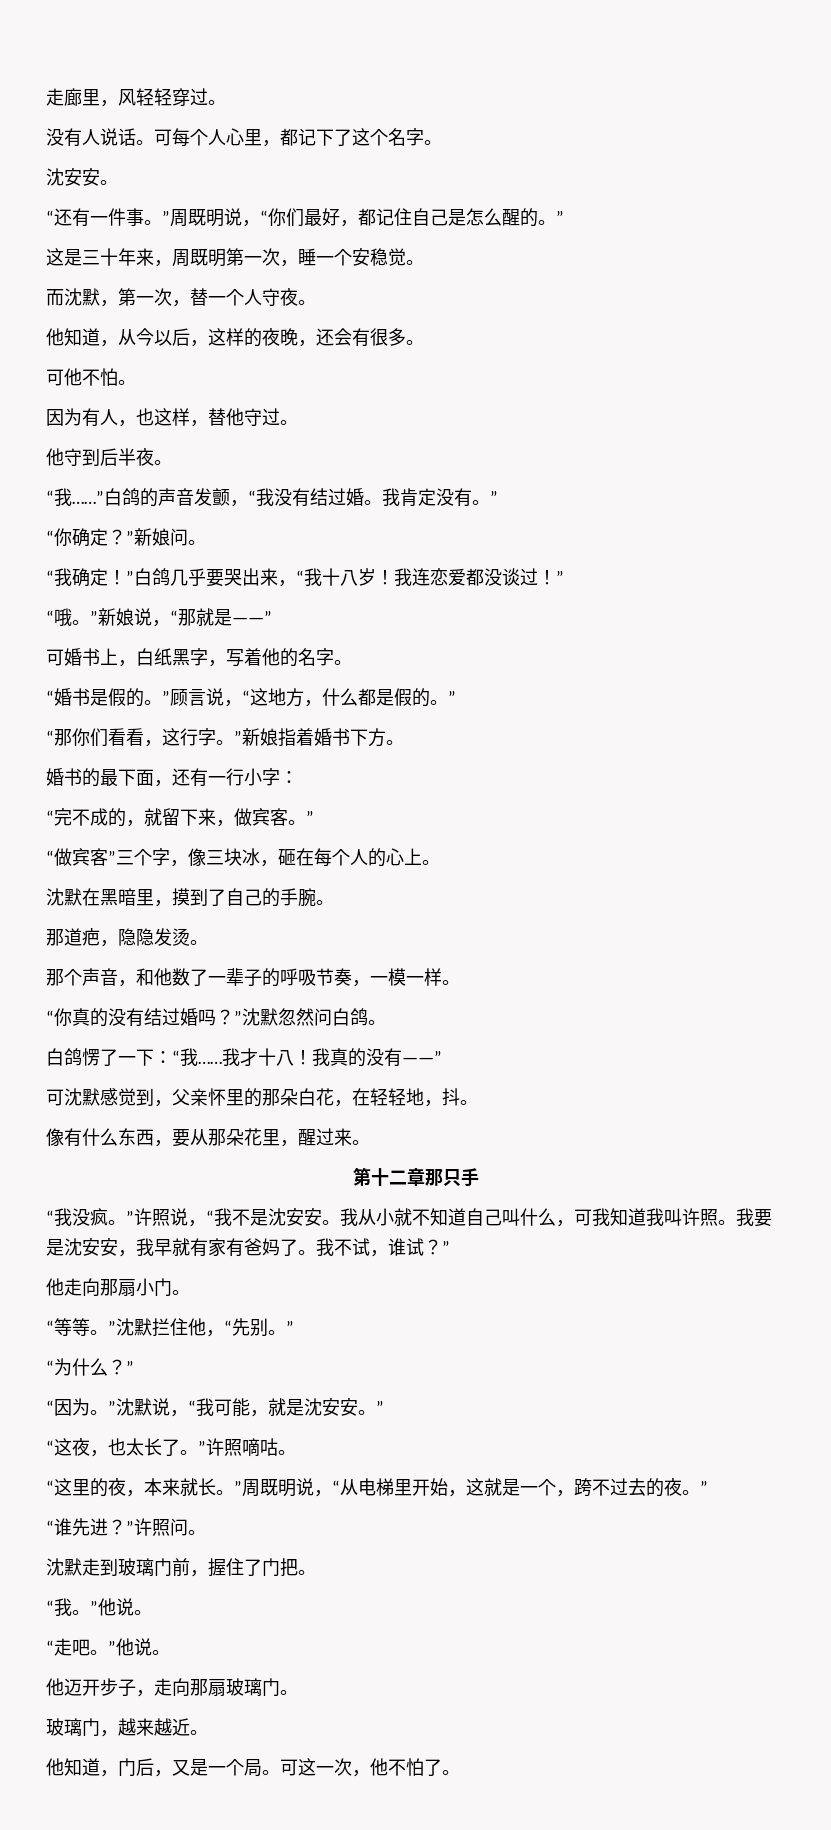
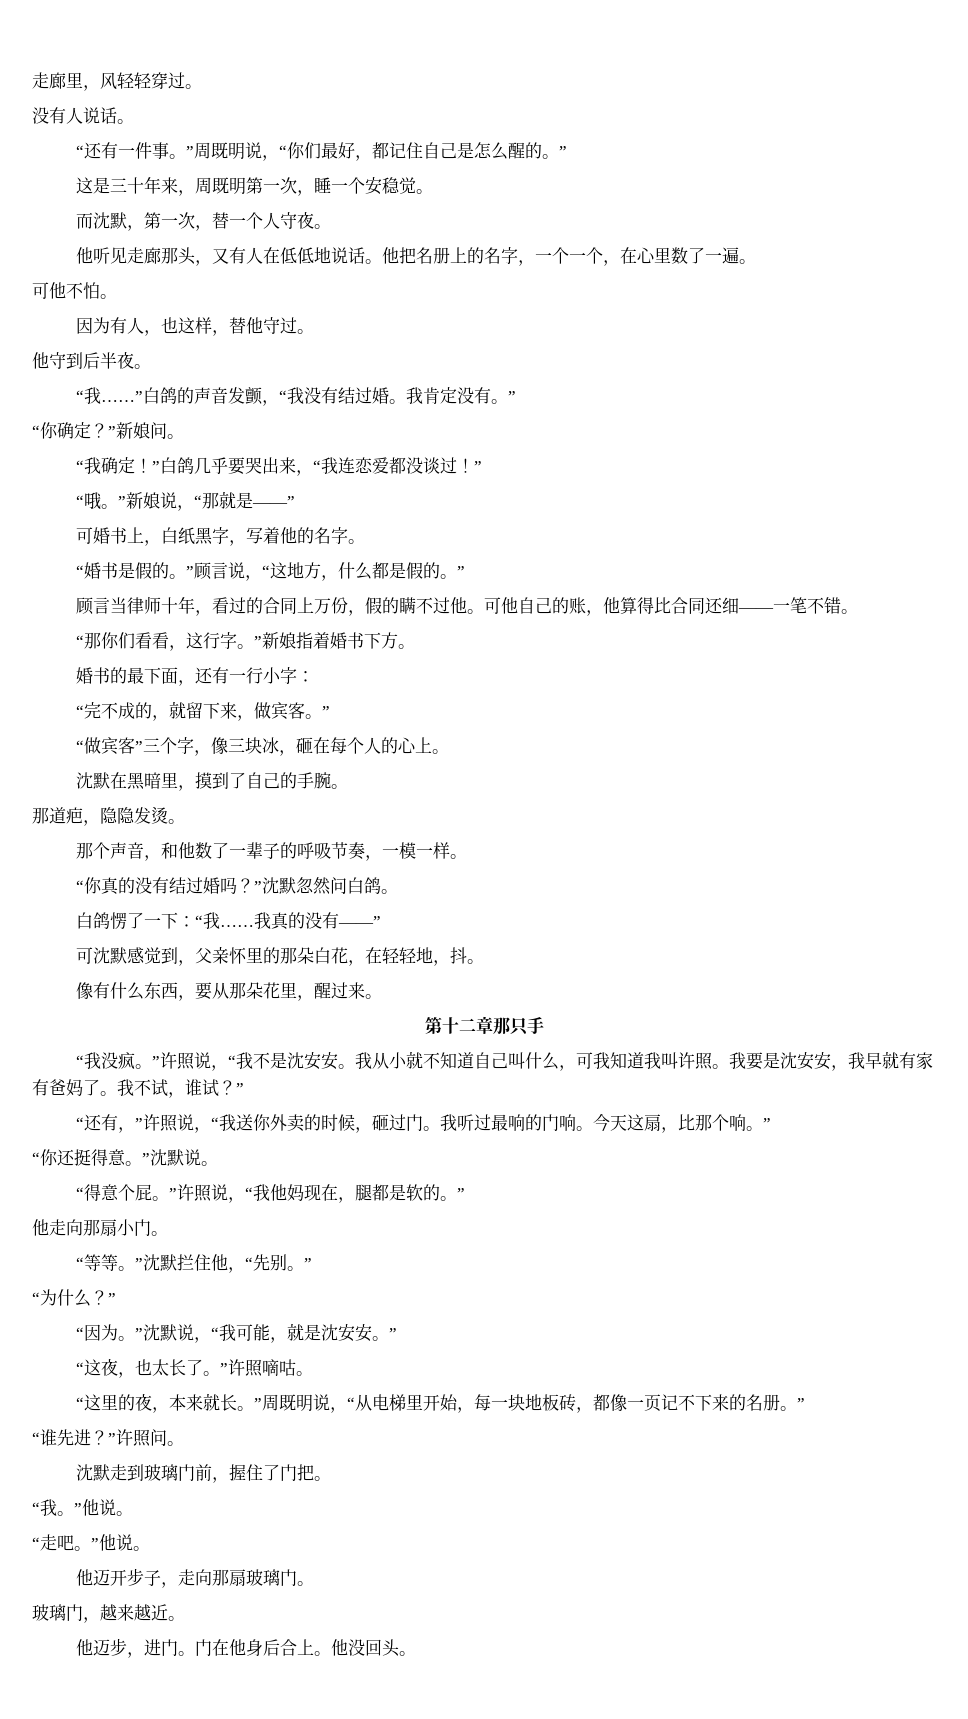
[154,128,442,147] [46,168,118,186] 可每个人心里，都记下了这个名字。 // 沈安安。 -> (134, 121) none
[64,328,406,347] 知道，从今以后，这样的夜晚，还会有很多 -> [92,247,739,266] 听见走廊那头，又有人在低低地说话。他把名册上的名字，一个一个，在心里数了一遍
[322,568,412,586] 十八岁！我 -> (338, 465) none
(456, 697) none -> [75,596,858,616] // 顾言当律师十年，看过的合同上万份，假的瞒不过他。可他自己的账，他算得比合同还细——一笔不错。
[240,1048,330,1066] 才十八！我 -> (271, 920) none
(450, 1247) none -> [75,1113,771,1133] [32,1149,218,1166] [75,1184,465,1203] // “还有，”许照说，“我送你外卖的时候，砸过门。我听过最响的门响。今天这扇，比那个响。” // “你还挺得意。”沈默说。 // “得意个屁。”许照说，“我他妈现在，腿都是软的。”
[466,1478,682,1497] 这就是一个，跨不过去的夜 -> [473,1394,780,1413] 每一块地板砖，都像一页记不下来的名册
[64,1758,442,1777] 知道，门后，又是一个局。可这一次，他不怕了 -> [92,1638,400,1658] 迈步，进门。门在他身后合上。他没回头

